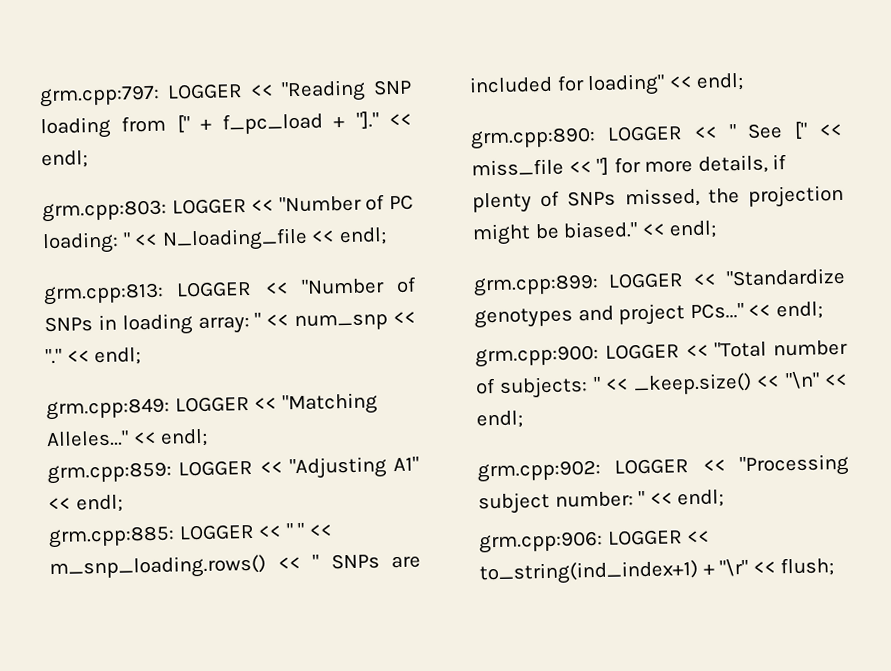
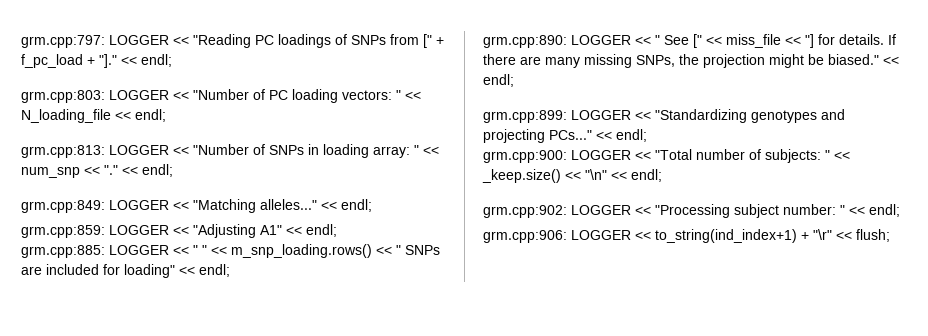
[373,79,412,96] [40,116,111,140] SNP loading -> [255,34,386,48] PC loadings of SNPs
[42,231,119,255] loading: -> [292,89,392,103] loading vectors:
[46,430,129,448] Alleles..." -> [260,199,317,210] alleles..."
[644,154,788,174] [472,187,700,214] more details, if plenty of SNPs missed, -> [839,34,896,45] [483,54,675,68] details. If there are many missing SNPs,
[726,267,846,287] "Standardize -> [655,109,747,123] "Standardizing
[618,303,686,326] project -> [483,129,545,143] projecting

